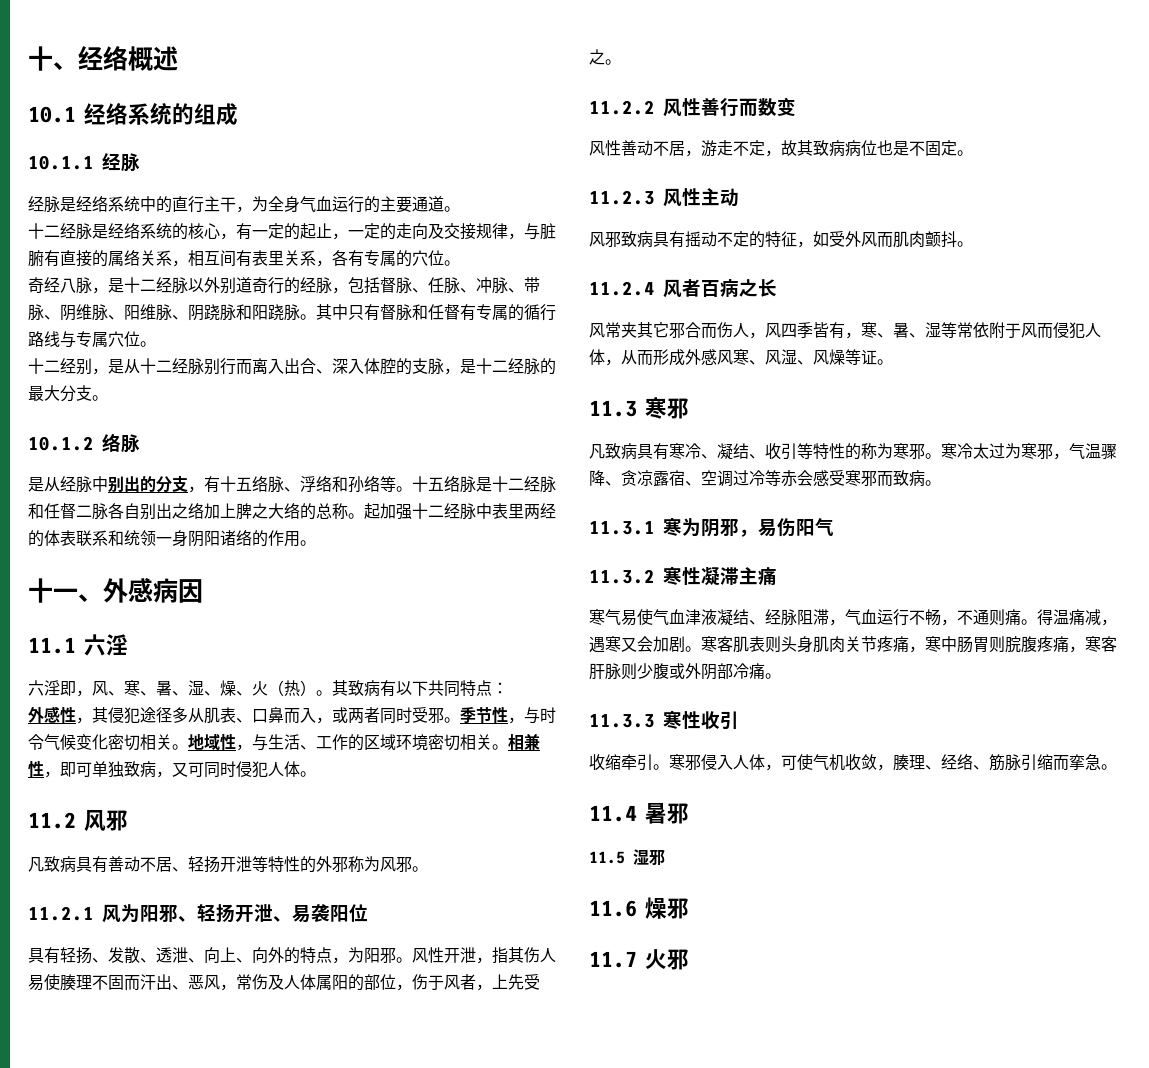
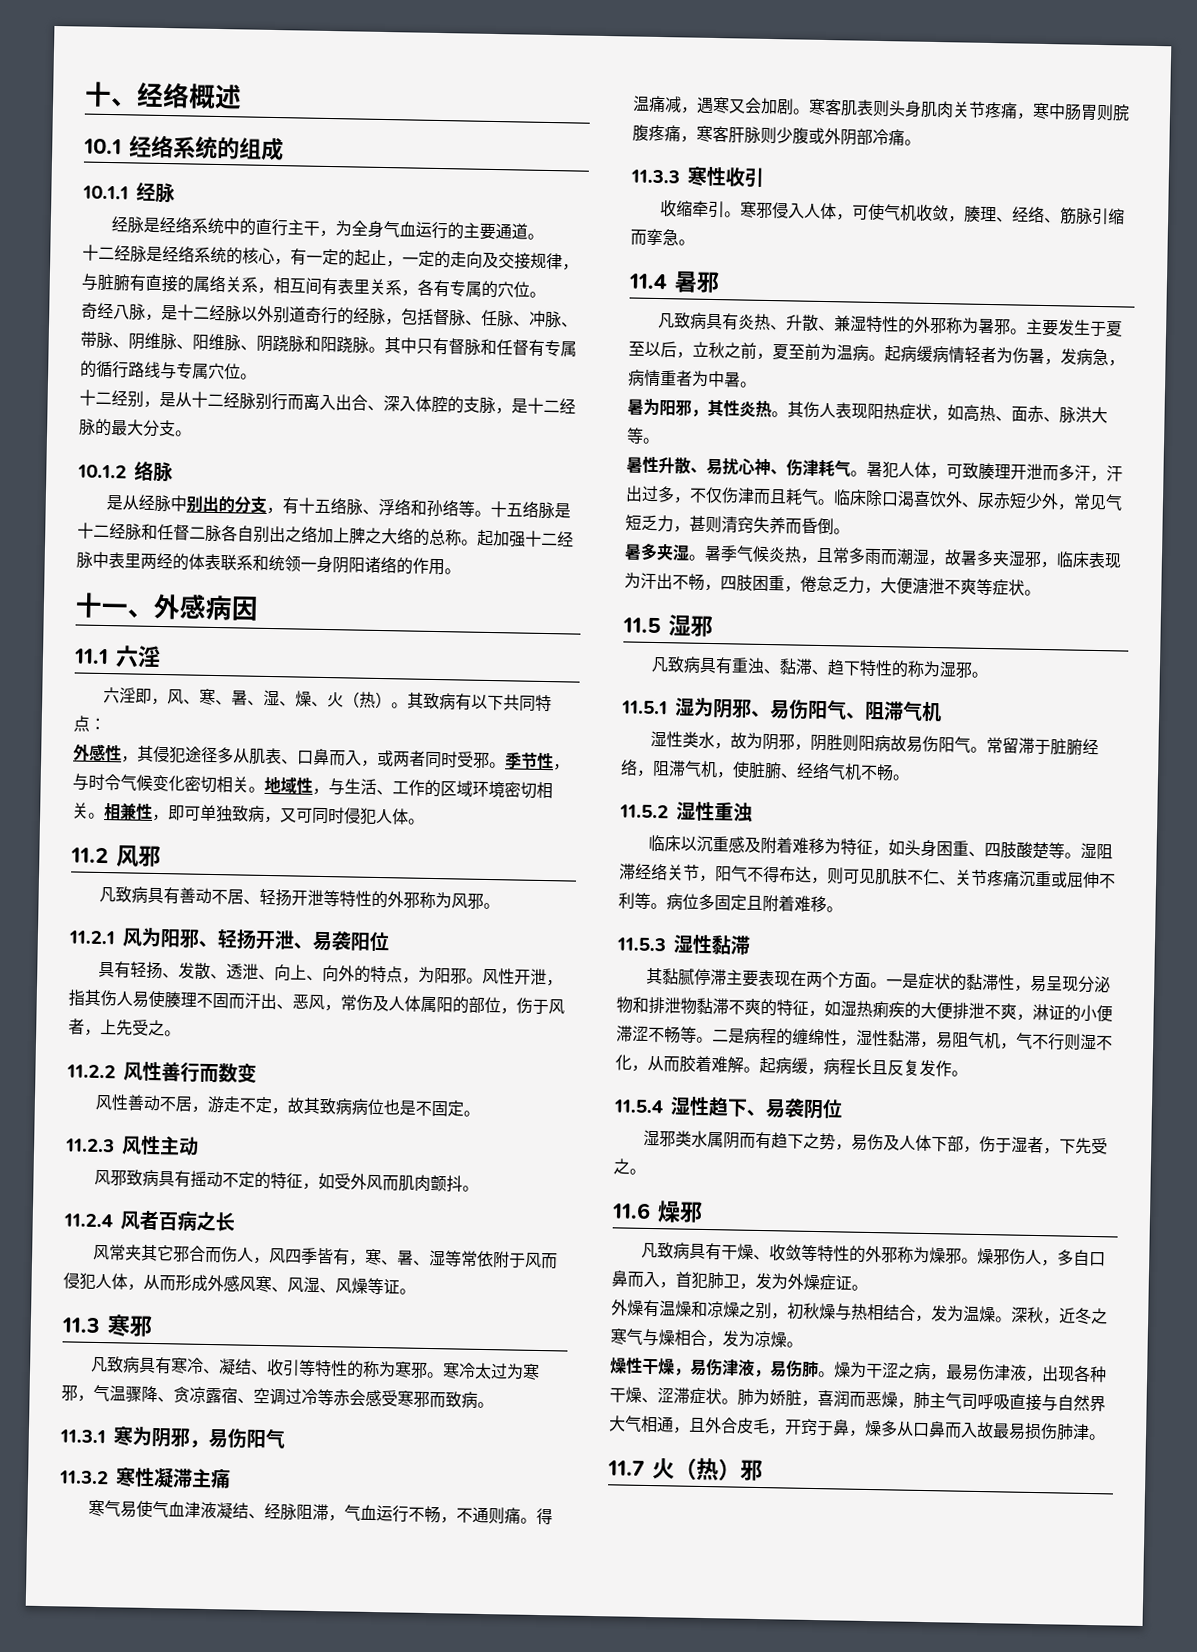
[589,849,665,865] [589,897,689,919] 11.5湿邪 // 11.6燥邪 -> [657,312,1123,337] [628,341,1125,367] [627,369,757,388] [627,398,1108,424] [626,427,660,445] [626,455,1123,483] [625,485,1123,511] [625,514,850,535] [624,543,1122,569] [624,572,1041,596] [622,614,713,638] [650,656,988,679] [621,697,942,723] [649,730,1099,756] [620,758,909,782] [619,801,753,822] [647,834,1113,860] [619,862,1116,889] [618,892,843,913] [616,934,751,956] [645,967,1111,994] [616,996,1113,1023] [616,1025,1113,1051] [615,1054,968,1077] [613,1096,843,1120] [642,1129,1108,1155] [613,1158,646,1175] [611,1200,703,1223] [640,1242,1106,1267] [611,1270,868,1291] [611,1299,1108,1326] [610,1328,803,1348] [610,1356,1107,1383] [609,1386,1106,1412] [609,1415,1106,1441] 凡致病具有炎热、升散、兼湿特性的外邪称为暑邪。主要发生于夏至以后，立秋之前，夏至前为温病。起病缓病情轻者为伤暑，发病急，病情重者为中暑。 // 暑为阳邪，其性炎热。其伤人表现阳热症状，如高热、面赤、脉洪大等。 // 暑性升散、易扰心神、伤津耗气。暑犯人体，可致腠理开泄而多汗，汗出过多，不仅伤津而且耗气。临床除口渴喜饮外、尿赤短少外，常见气短乏力，甚则清窍失养而昏倒。 // 暑多夹湿。暑季气候炎热，且常多雨而潮湿，故暑多夹湿邪，临床表现为汗出不畅，四肢困重，倦怠乏力，大便溏泄不爽等症状。 // 11.5湿邪 // 凡致病具有重浊、黏滞、趋下特性的称为湿邪。 // 11.5.1湿为阴邪、易伤阳气、阻滞气机 // 湿性类水，故为阴邪，阴胜则阳病故易伤阳气。常留滞于脏腑经络，阻滞气机，使脏腑、经络气机不畅。 // 11.5.2湿性重浊 // 临床以沉重感及附着难移为特征，如头身困重、四肢酸楚等。湿阻滞经络关节，阳气不得布达，则可见肌肤不仁、关节疼痛沉重或屈伸不利等。病位多固定且附着难移。 // 11.5.3湿性黏滞 // 其黏腻停滞主要表现在两个方面。一是症状的黏滞性，易呈现分泌物和排泄物黏滞不爽的特征，如湿热痢疾的大便排泄不爽，淋证的小便滞涩不畅等。二是病程的缠绵性，湿性黏滞，易阻气机，气不行则湿不化，从而胶着难解。起病缓，病程长且反复发作。 // 11.5.4湿性趋下、易袭阴位 // 湿邪类水属阴而有趋下之势，易伤及人体下部，伤于湿者，下先受之。 // 11.6燥邪 // 凡致病具有干燥、收敛等特性的外邪称为燥邪。燥邪伤人，多自口鼻而入，首犯肺卫，发为外燥症证。 // 外燥有温燥和凉燥之别，初秋燥与热相结合，发为温燥。深秋，近冬之寒气与燥相合，发为凉燥。 // 燥性干燥，易伤津液，易伤肺。燥为干涩之病，最易伤津液，出现各种干燥、涩滞症状。肺为娇脏，喜润而恶燥，肺主气司呼吸直接与自然界大气相通，且外合皮毛，开窍于鼻，燥多从口鼻而入故最易损伤肺津。
(667, 959) none -> [674,1457,741,1481] （热）

